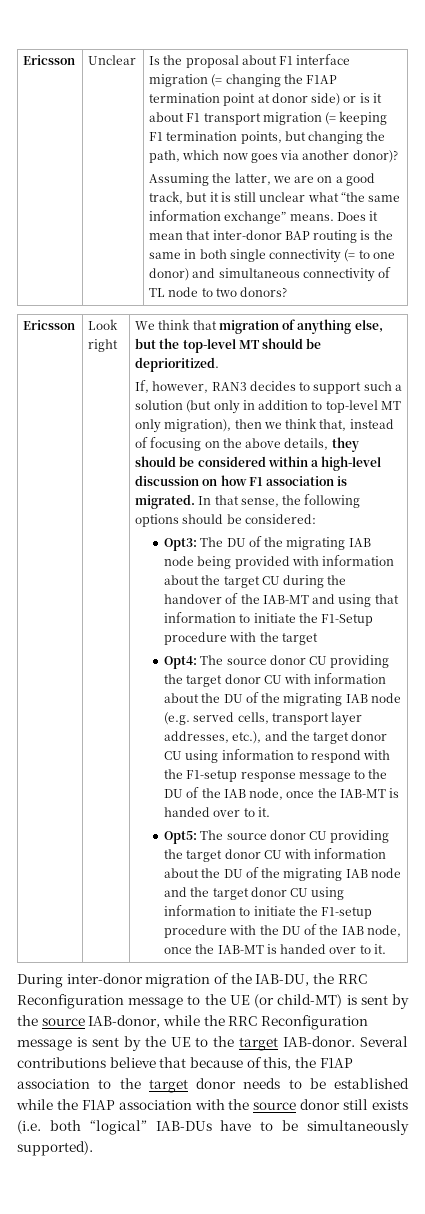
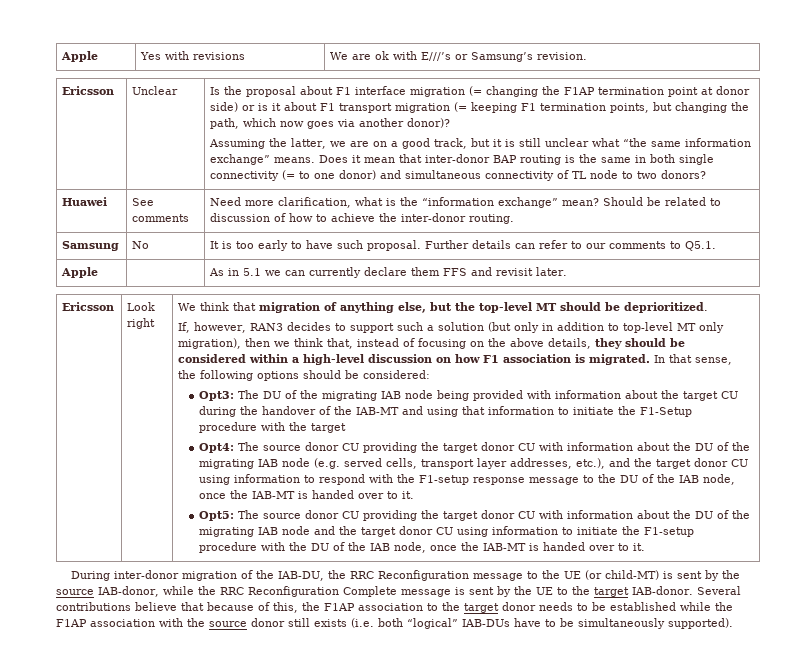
(23, 60) none -> [61,51,99,62] [140,51,246,60] [330,51,588,62] Apple | Yes with revisions | We are ok with E///’s or Samsung’s revision. //
(288, 292) none -> [62,197,108,206] [132,198,155,206] [132,214,190,222] [210,197,722,208] [210,213,515,224] [62,241,120,251] [132,241,150,249] [210,240,717,251] [61,267,99,278] [209,267,568,278] // Huawei | See comments | Need more clarification, what is the “information exchange” mean? Should be related to discussion of how to achieve the inter-donor routing. // Samsung | No | It is too early to have such proposal. Further details can refer to our comments to Q5.1. // Apple | | As in 5.1 we can currently declare them FFS and revisit later.
(368, 1022) none -> [342,586,397,597] Complete

